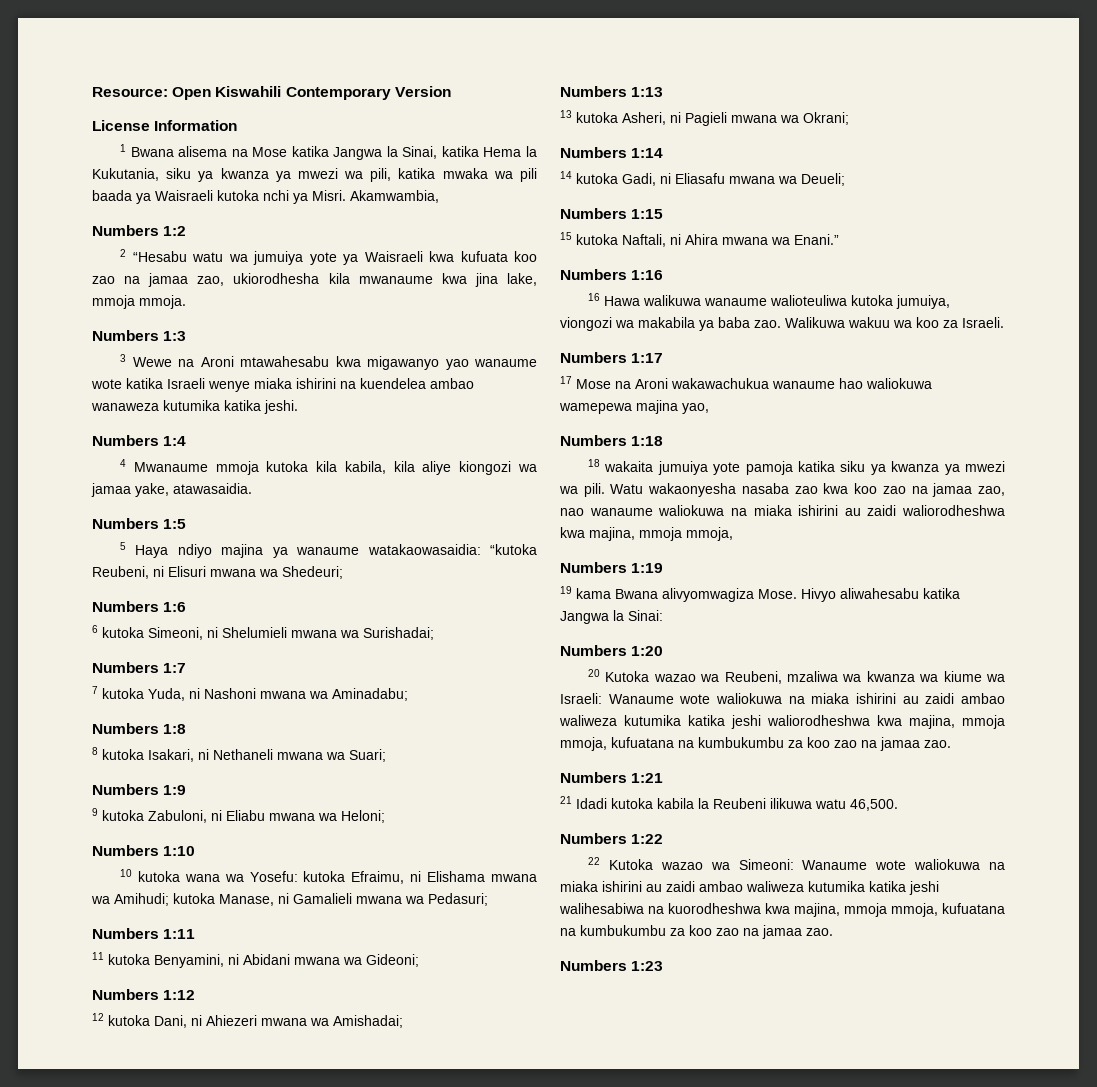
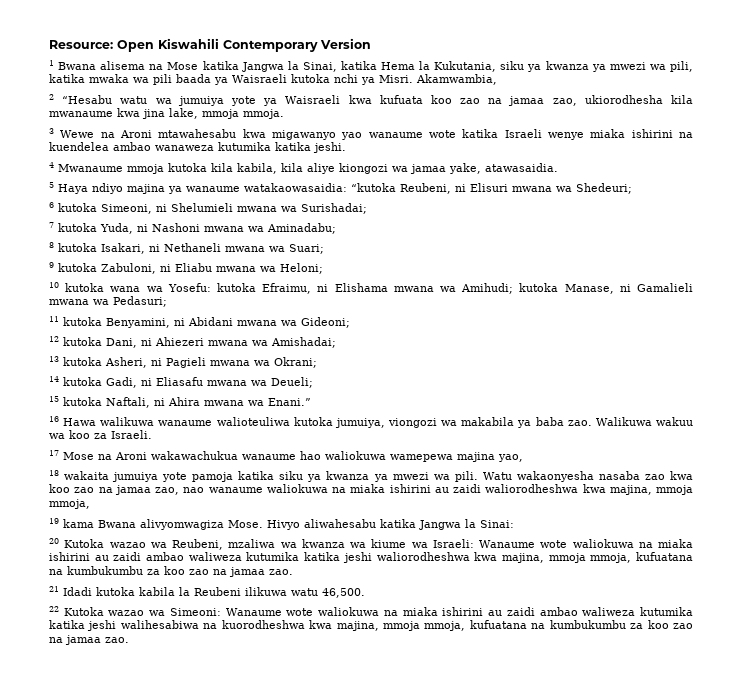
[92,120,238,131] // License Information -> (371, 43) none
[92,225,187,236] // Numbers 1:2 -> (497, 79) none
[92,330,187,341] // Numbers 1:3 -> (284, 114) none
[92,435,187,446] // Numbers 1:4 -> (346, 147) none
[92,518,187,529] // Numbers 1:5 -> (558, 167) none
[92,601,187,612] // Numbers 1:6 -> (632, 188) none
[92,662,187,673] // Numbers 1:7 -> (367, 208) none
[92,723,187,734] // Numbers 1:8 -> (336, 228) none
[92,784,187,795] // Numbers 1:9 -> (324, 249) none
[92,845,196,856] // Numbers 1:10 -> (323, 268) none
[92,928,196,939] // Numbers 1:11 -> (167, 301) none
[92,989,196,1000] // Numbers 1:12 -> (350, 322) none
[560,86,664,97] // Numbers 1:13 -> (336, 342) none
[560,147,664,158] // Numbers 1:14 -> (317, 362) none
[560,208,664,219] // Numbers 1:15 -> (313, 382) none
[560,269,664,280] // Numbers 1:16 -> (311, 402) none
[560,352,664,363] // Numbers 1:17 -> (152, 434) none
[560,435,664,446] // Numbers 1:18 -> (523, 458) none
[560,562,664,573] // Numbers 1:19 -> (90, 504) none
[560,645,664,656] // Numbers 1:20 -> (514, 524) none
[560,772,664,783] // Numbers 1:21 -> (293, 572) none
[560,833,664,844] // Numbers 1:22 -> (365, 593) none
[560,960,664,971] // Numbers 1:23 -> (129, 640) none

